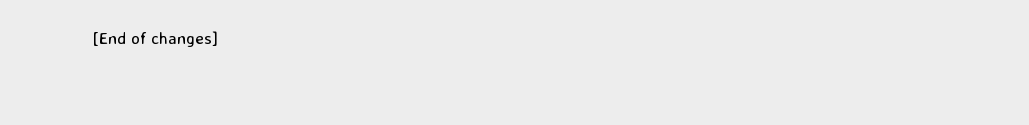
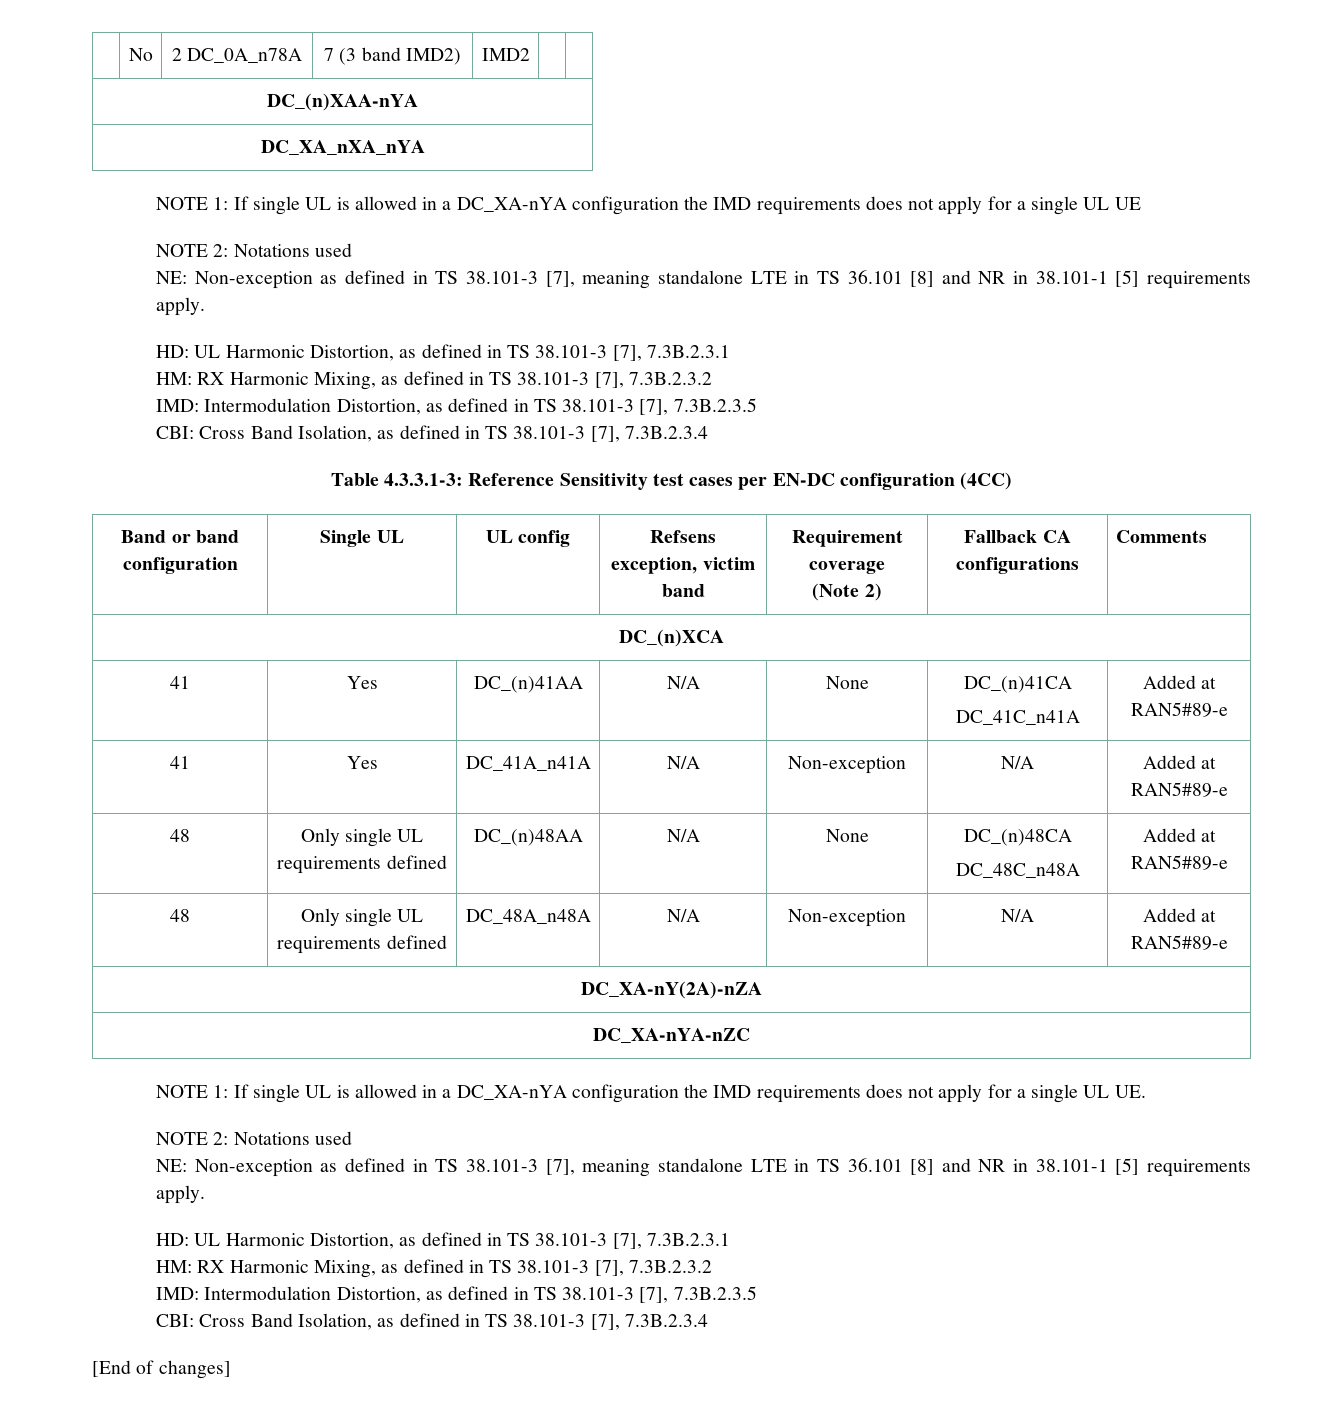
(92, 39) none -> [128,48,153,61] [171,48,303,63] [324,47,461,65] [481,48,530,61] [267,93,418,111] [260,140,425,155] [156,196,1141,215] [156,243,352,257] [156,270,1251,289] [156,297,206,316] [156,344,730,361] [156,371,712,390] [156,398,757,415] [156,425,708,442] [330,472,1013,490] [121,530,239,543] [122,557,238,574] [320,530,404,547] [485,530,571,547] [650,530,716,543] [611,557,755,574] [661,584,705,597] [791,530,903,547] [809,561,885,574] [812,583,882,601] [964,530,1071,543] [956,557,1079,574] [1115,530,1207,543] [619,629,724,647] [170,676,190,689] [346,676,378,689] [473,676,583,693] [666,676,700,689] [825,676,869,689] [963,676,1072,693] [955,710,1080,725] [1142,675,1217,689] [1130,702,1228,717] [170,756,190,769] [346,756,378,769] [465,756,591,771] [666,756,700,769] [788,756,906,774] [1001,756,1034,769] [1142,755,1217,769] [1130,782,1228,797] [170,829,190,842] [300,828,424,847] [277,855,447,874] [473,829,583,846] [666,829,700,842] [825,829,869,842] [963,829,1072,846] [955,863,1080,878] [1142,828,1217,842] [1130,855,1228,870] [170,909,190,922] [300,908,424,927] [277,935,447,954] [465,909,591,924] [666,909,700,922] [788,909,906,927] [1001,909,1034,922] [1142,908,1217,922] [1130,935,1228,950] [581,981,762,999] [593,1028,750,1043] [156,1084,1146,1103] [156,1131,352,1145] [156,1158,1251,1177] [156,1185,206,1204] [156,1232,730,1249] [156,1259,712,1278] [156,1286,757,1303] [156,1313,708,1330] | No | 2 DC_0A_n78A | 7 (3 band IMD2) | IMD2 | | // DC_(n)XAA-nYA // DC_XA_nXA_nYA // NOTE 1: If single UL is allowed in a DC_XA-nYA configuration the IMD requirements does not apply for a single UL UE // NOTE 2: Notations used // NE: Non-exception as defined in TS 38.101-3 [7], meaning standalone LTE in TS 36.101 [8] and NR in 38.101-1 [5] requirements apply. // HD: UL Harmonic Distortion, as defined in TS 38.101-3 [7], 7.3B.2.3.1 // HM: RX Harmonic Mixing, as defined in TS 38.101-3 [7], 7.3B.2.3.2 // IMD: Intermodulation Distortion, as defined in TS 38.101-3 [7], 7.3B.2.3.5 // CBI: Cross Band Isolation, as defined in TS 38.101-3 [7], 7.3B.2.3.4 // Table 4.3.3.1-3: Reference Sensitivity test cases per EN-DC configuration (4CC) // Band or band configuration | Single UL | UL config | Refsens exception, victim band | Requirement coverage // (Note 2) | Fallback CA configurations | Comments // DC_(n)XCA // 41 | Yes | DC_(n)41AA | N/A | None | DC_(n)41CA // DC_41C_n41A | Added at RAN5#89-e // 41 | Yes | DC_41A_n41A | N/A | Non-exception | N/A | Added at RAN5#89-e // 48 | Only single UL requirements defined | DC_(n)48AA | N/A | None | DC_(n)48CA // DC_48C_n48A | Added at RAN5#89-e // 48 | Only single UL requirements defined | DC_48A_n48A | N/A | Non-exception | N/A | Added at RAN5#89-e // DC_XA-nY(2A)-nZA // DC_XA-nYA-nZC // NOTE 1: If single UL is allowed in a DC_XA-nYA configuration the IMD requirements does not apply for a single UL UE. // NOTE 2: Notations used // NE: Non-exception as defined in TS 38.101-3 [7], meaning standalone LTE in TS 36.101 [8] and NR in 38.101-1 [5] requirements apply. // HD: UL Harmonic Distortion, as defined in TS 38.101-3 [7], 7.3B.2.3.1 // HM: RX Harmonic Mixing, as defined in TS 38.101-3 [7], 7.3B.2.3.2 // IMD: Intermodulation Distortion, as defined in TS 38.101-3 [7], 7.3B.2.3.5 // CBI: Cross Band Isolation, as defined in TS 38.101-3 [7], 7.3B.2.3.4 //

